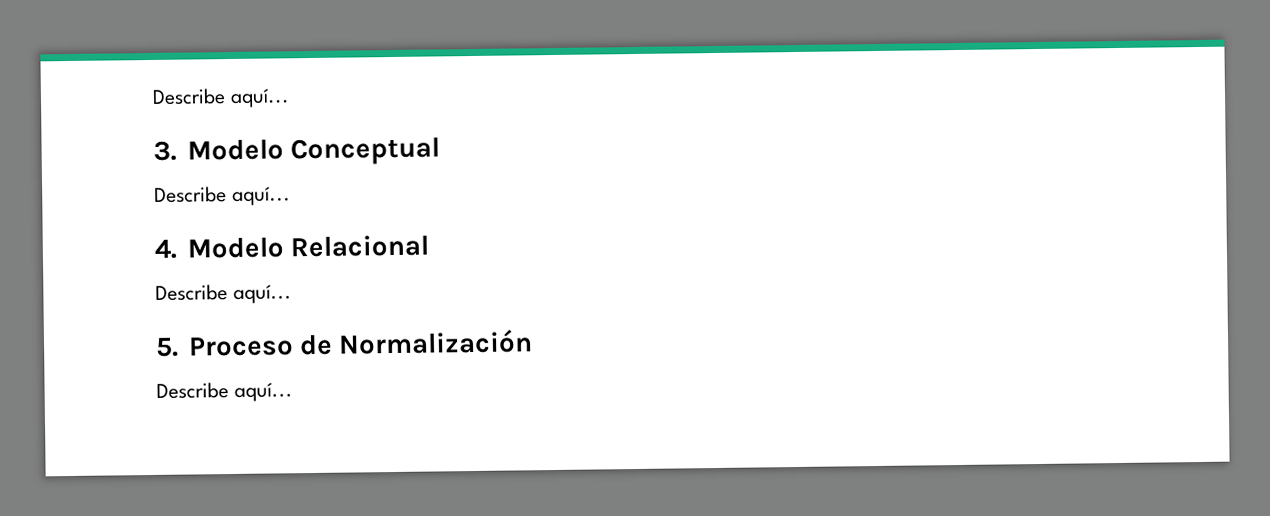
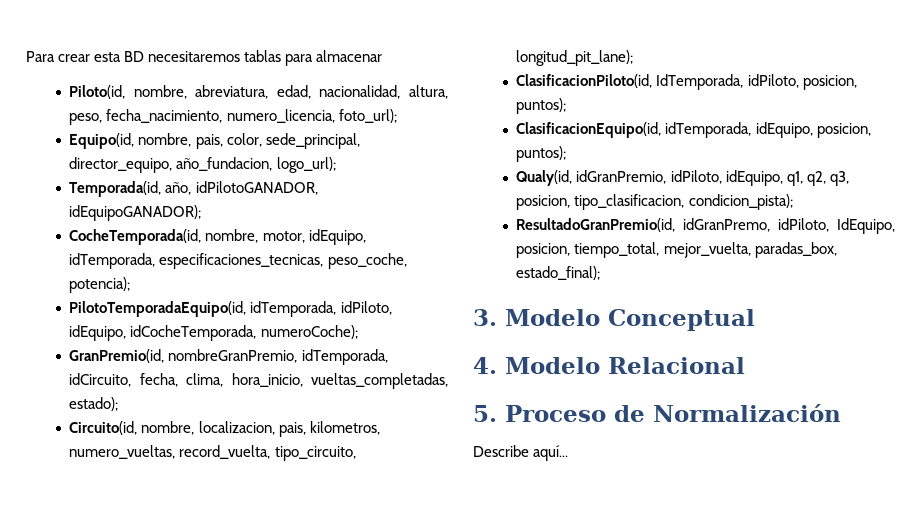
[152,88,290,109] Describe aquí... -> [26,50,383,66] [69,85,448,99] [69,109,397,125] [69,133,360,149] [69,157,336,173] [69,181,318,197] [69,205,202,221] [69,229,366,245] [69,253,407,269] [69,277,131,293] [69,301,392,317] [69,325,358,341] [69,349,388,365] [69,373,448,389] [69,397,119,411] [69,421,380,437] [69,445,356,461] [516,50,634,66] [516,74,857,90] [516,98,567,114] [516,122,871,138] [516,146,567,162] [516,170,849,186] [516,194,793,210] [516,218,895,234] [516,242,837,258] [516,266,601,280] Para crear esta BD necesitaremos tablas para almacenar // Piloto(id, nombre, abreviatura, edad, nacionalidad, altura, peso, fecha_nacimiento, numero_licencia, foto_url); // Equipo(id, nombre, pais, color, sede_principal, director_equipo, año_fundacion, logo_url); // Temporada(id, año, idPilotoGANADOR, idEquipoGANADOR); // CocheTemporada(id, nombre, motor, idEquipo, idTemporada, especificaciones_tecnicas, peso_coche, potencia); // PilotoTemporadaEquipo(id, idTemporada, idPiloto, idEquipo, idCocheTemporada, numeroCoche); // GranPremio(id, nombreGranPremio, idTemporada, idCircuito, fecha, clima, hora_inicio, vueltas_completadas, estado); // Circuito(id, nombre, localizacion, pais, kilometros, numero_vueltas, record_vuelta, tipo_circuito, longitud_pit_lane); // ClasificacionPiloto(id, IdTemporada, idPiloto, posicion, puntos); // ClasificacionEquipo(id, idTemporada, idEquipo, posicion, puntos); // Qualy(id, idGranPremio, idPiloto, idEquipo, q1, q2, q3, posicion, tipo_clasificacion, condicion_pista); // ResultadoGranPremio(id, idGranPremo, idPiloto, IdEquipo, posicion, tiempo_total, mejor_vuelta, paradas_box, estado_final);
[154,186,291,206] // Describe aquí... -> (755, 320) none
[155,284,292,304] // Describe aquí... -> (745, 365) none

